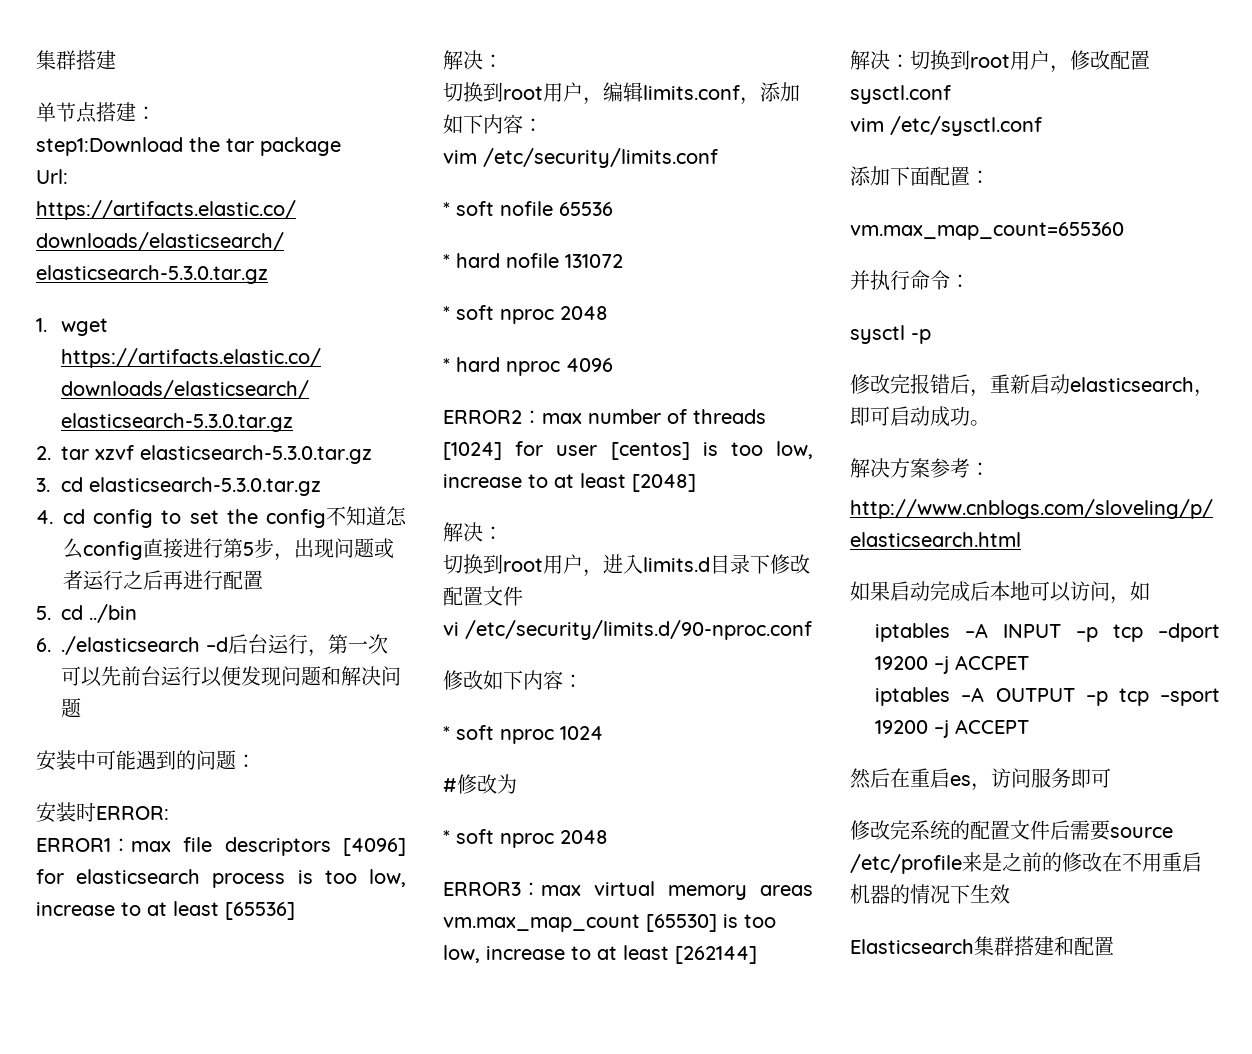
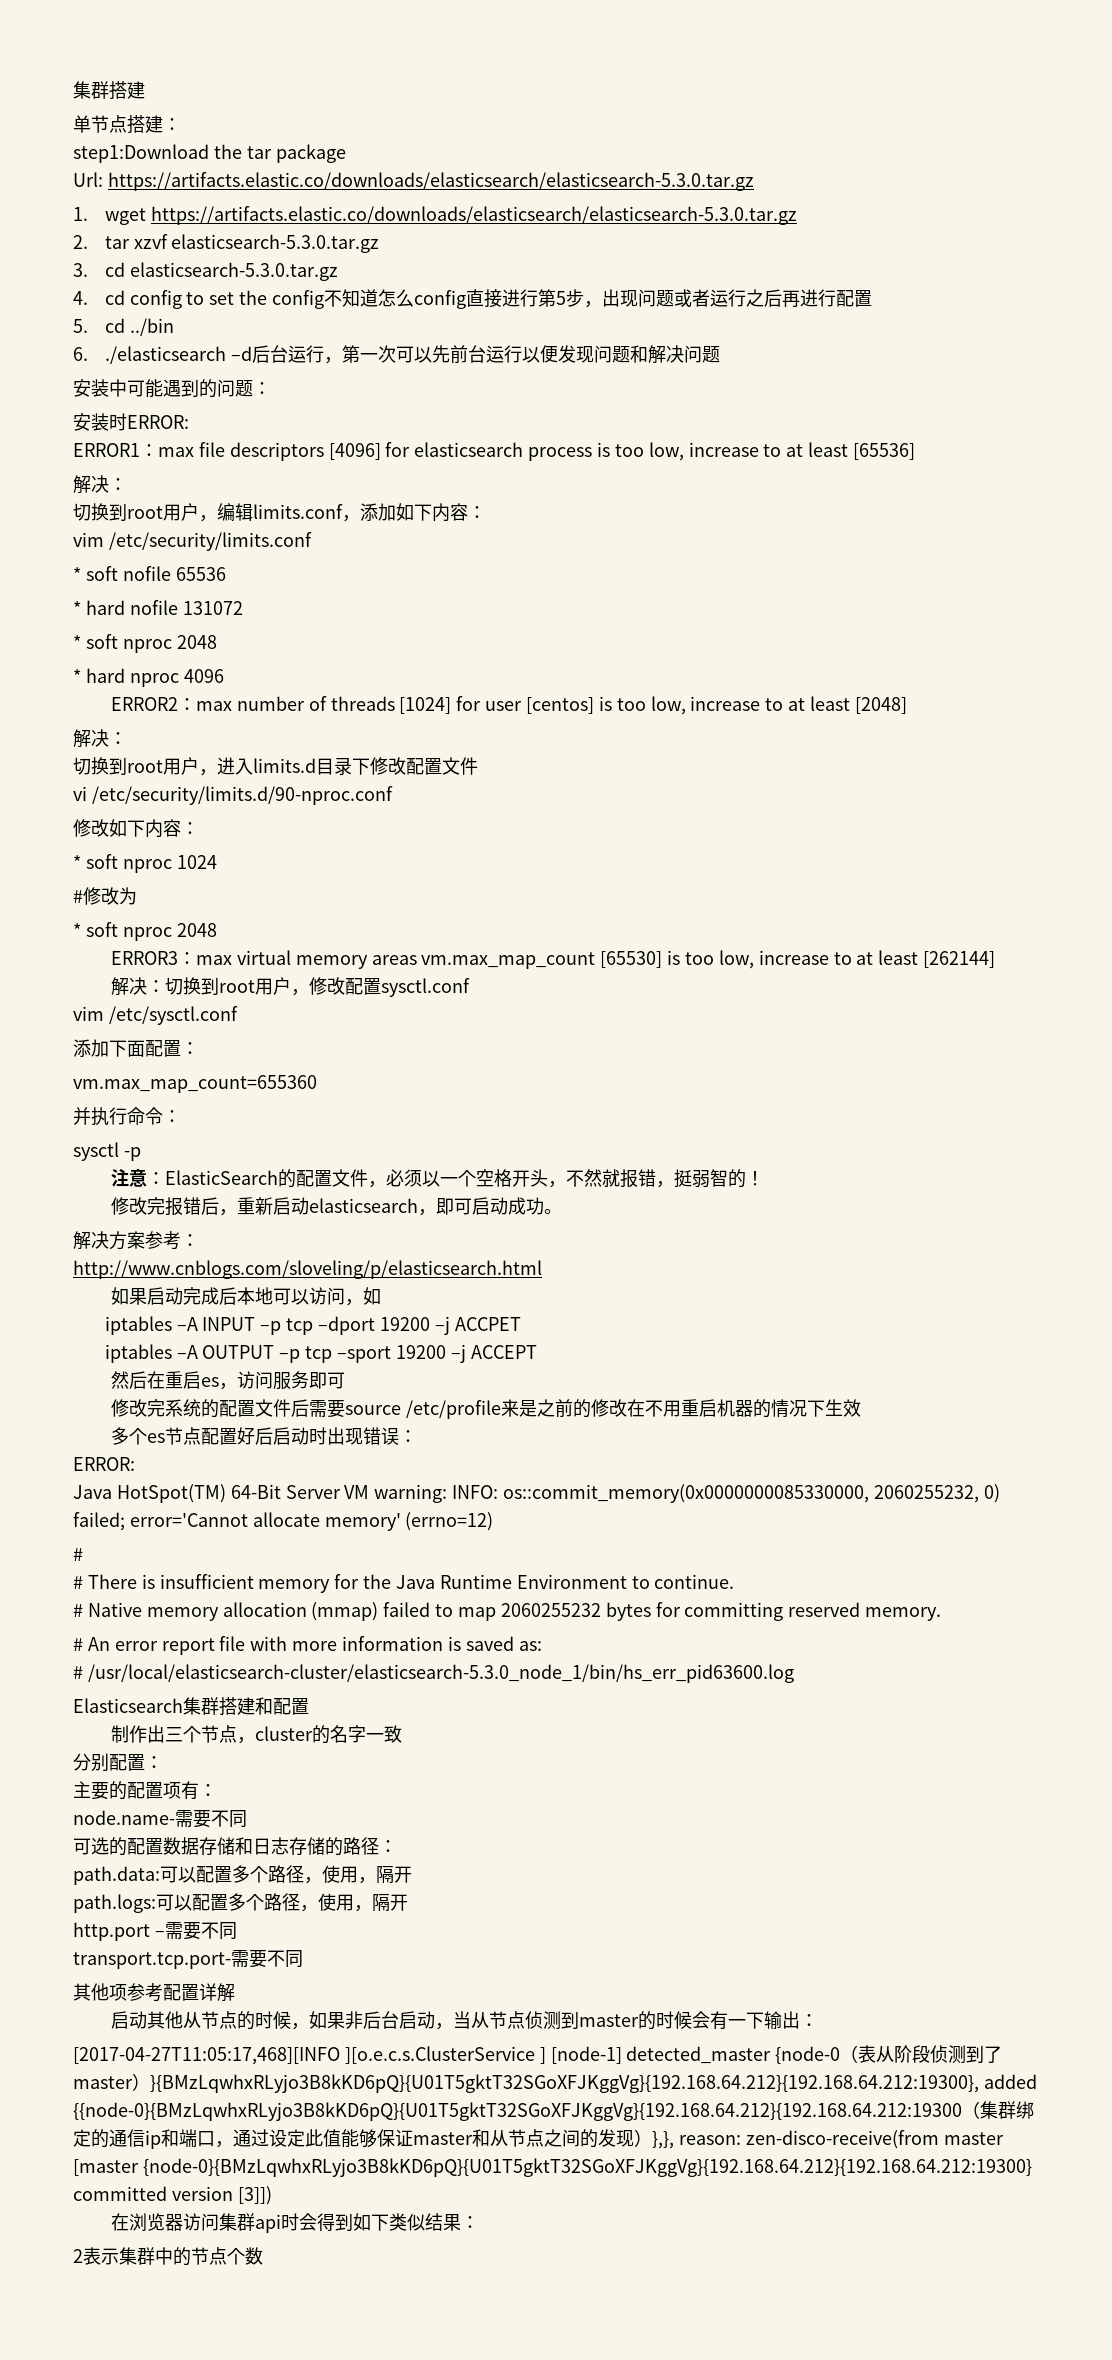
(931, 336) none -> [111,1169,765,1188] // 注意：ElasticSearch的配置文件，必须以一个空格开头，不然就报错，挺弱智的！
(1010, 894) none -> [111,1427,418,1445] [73,1457,135,1471] [73,1484,1000,1503] [73,1512,494,1531] [73,1548,83,1561] [73,1574,735,1593] [73,1602,942,1621] [73,1636,542,1655] [73,1664,794,1683] // 多个es节点配置好后启动时出现错误： // ERROR: // Java HotSpot(TM) 64-Bit Server VM warning: INFO: os::commit_memory(0x0000000085330000, 2060255232, 0) failed; error='Cannot allocate memory' (errno=12) // # // # There is insufficient memory for the Java Runtime Environment to continue. // # Native memory allocation (mmap) failed to map 2060255232 bytes for committing reserved memory. // # An error report file with more information is saved as: // # /usr/local/elasticsearch-cluster/elasticsearch-5.3.0_node_1/bin/hs_err_pid63600.log
(1114, 946) none -> [111,1725,403,1744] [73,1753,163,1772] [73,1781,217,1800] [73,1810,247,1828] [73,1837,397,1856] [73,1865,412,1885] [73,1893,408,1913] [73,1922,237,1941] [73,1950,303,1969] [73,1983,235,2002] [111,2011,819,2030] [73,2045,1003,2065] [73,2073,1037,2093] [73,2101,1034,2121] [73,2129,1004,2149] [73,2158,1032,2177] [73,2186,272,2205] [111,2213,480,2233] [73,2247,263,2266] // 制作出三个节点，cluster的名字一致 // 分别配置： // 主要的配置项有： // node.name-需要不同 // 可选的配置数据存储和日志存储的路径： // path.data:可以配置多个路径，使用，隔开 // path.logs:可以配置多个路径，使用，隔开 // http.port –需要不同 // transport.tcp.port-需要不同 // 其他项参考配置详解 // 启动其他从节点的时候，如果非后台启动，当从节点侦测到master的时候会有一下输出： // [2017-04-27T11:05:17,468][INFO ][o.e.c.s.ClusterService ] [node-1] detected_master {node-0（表从阶段侦测到了master）}{BMzLqwhxRLyjo3B8kKD6pQ}{U01T5gktT32SGoXFJKggVg}{192.168.64.212}{192.168.64.212:19300}, added {{node-0}{BMzLqwhxRLyjo3B8kKD6pQ}{U01T5gktT32SGoXFJKggVg}{192.168.64.212}{192.168.64.212:19300（集群绑定的通信ip和端口，通过设定此值能够保证master和从节点之间的发现）},}, reason: zen-disco-receive(from master [master {node-0}{BMzLqwhxRLyjo3B8kKD6pQ}{U01T5gktT32SGoXFJKggVg}{192.168.64.212}{192.168.64.212:19300} committed version [3]]) // 在浏览器访问集群api时会得到如下类似结果： // 2表示集群中的节点个数

